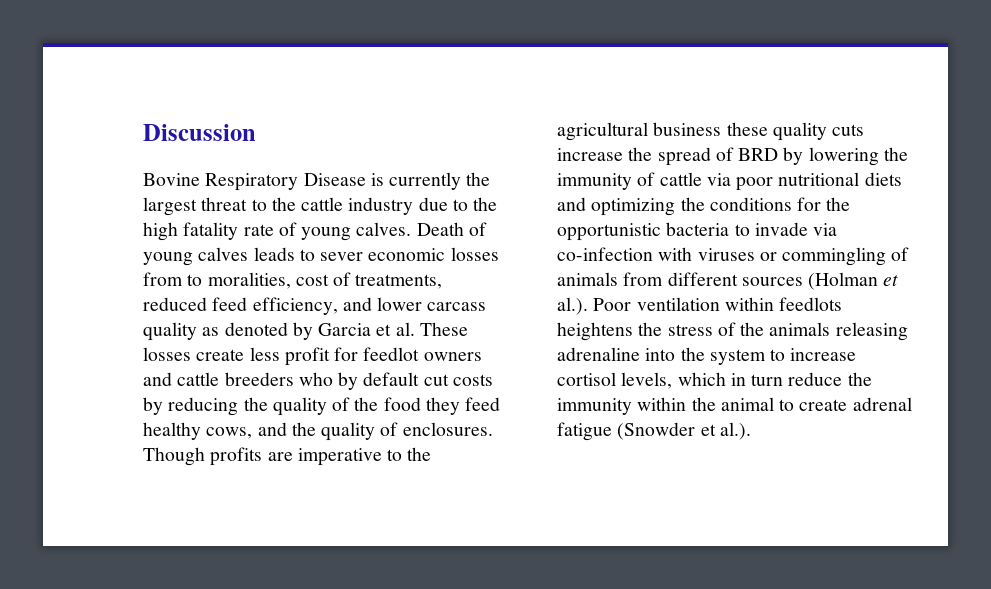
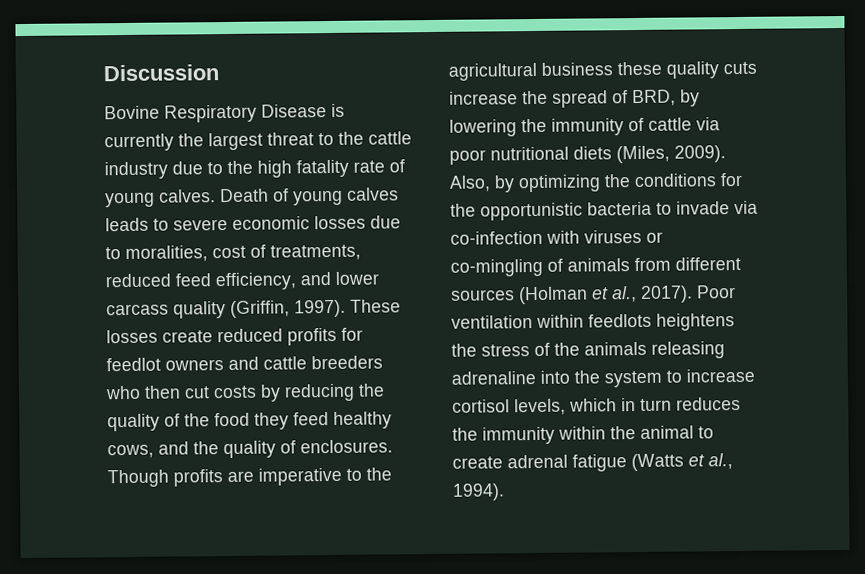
[320,252,364,261] sever -> [173,219,228,231] severe
[143,272,183,286] from -> [370,215,401,229] due
[202,322,415,340] as denoted by Garcia et al. -> [230,299,346,318] (Griffin, 1997).
[249,347,330,366] less profit -> [217,327,337,346] reduced profits
[338,372,420,390] by default -> [144,385,181,399] then
[738,148,779,161] BRD -> [632,89,676,107] BRD,
[557,197,586,211] and -> [616,145,726,164] [449,175,515,193] (Miles, 2009). Also, by
[782,247,887,266] commingling -> [450,258,543,277] co-mingling
[557,297,588,315] al.). -> [612,285,693,303] al., 2017).
[788,372,843,386] reduce -> [676,396,741,411] reduces
[617,422,751,440] (Snowder et al.). -> [631,453,733,472] [452,483,505,501] (Watts et al., 1994).

